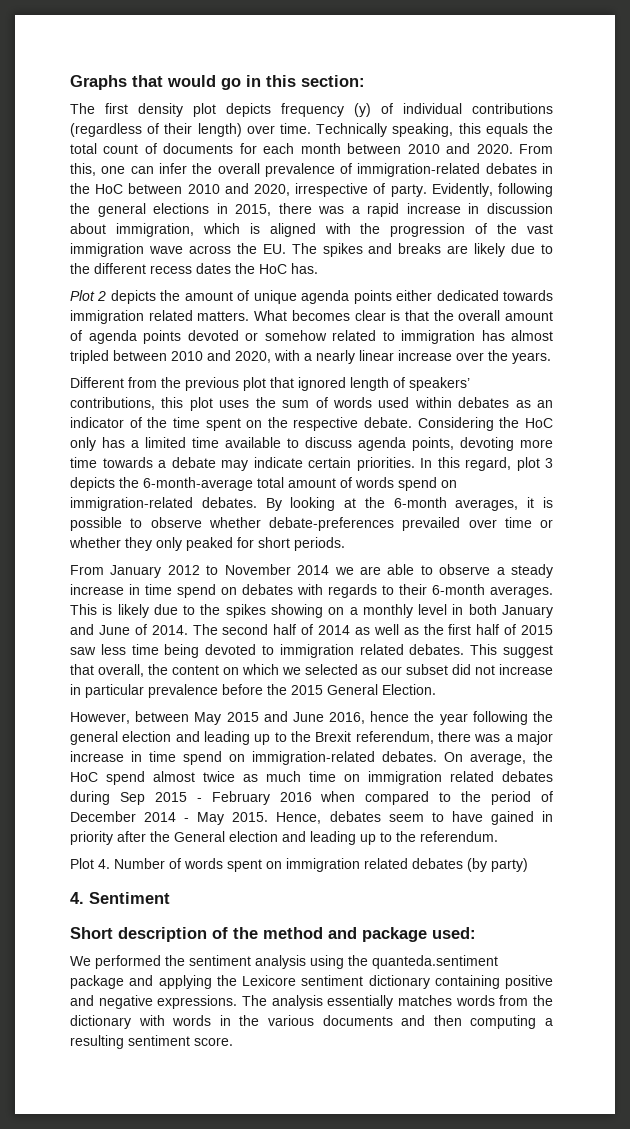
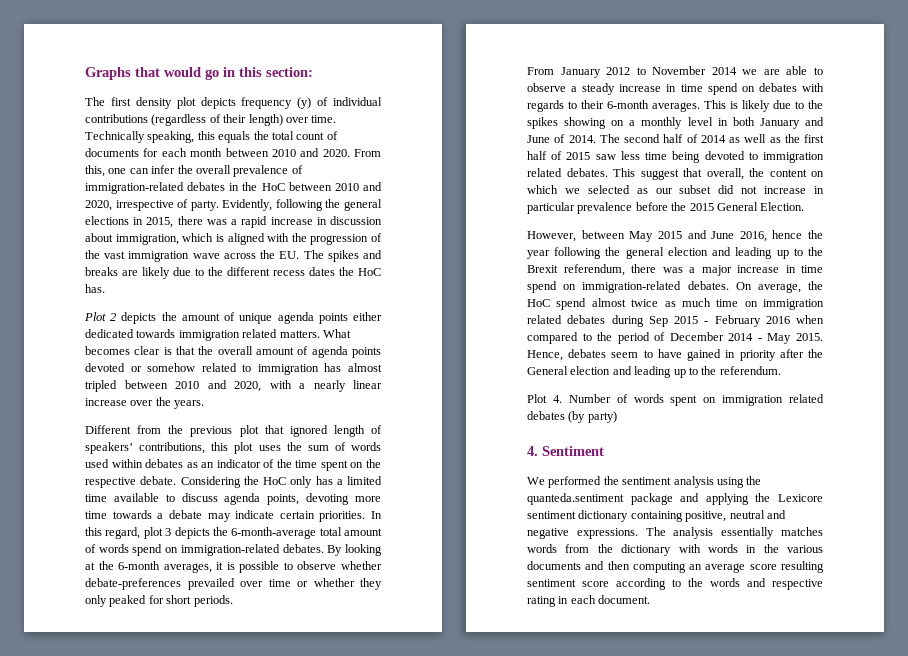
[70,927,476,942] // Short description of the method and package used: -> (604, 451) none
[505,975,553,989] positive -> [685,510,765,522] positive, neutral
[545,1018,553,1026] [70,1035,233,1049] a resulting sentiment score. -> [689,561,824,573] [527,578,823,590] [527,595,651,607] an average score resulting sentiment score according to the words and respective rating in each document.

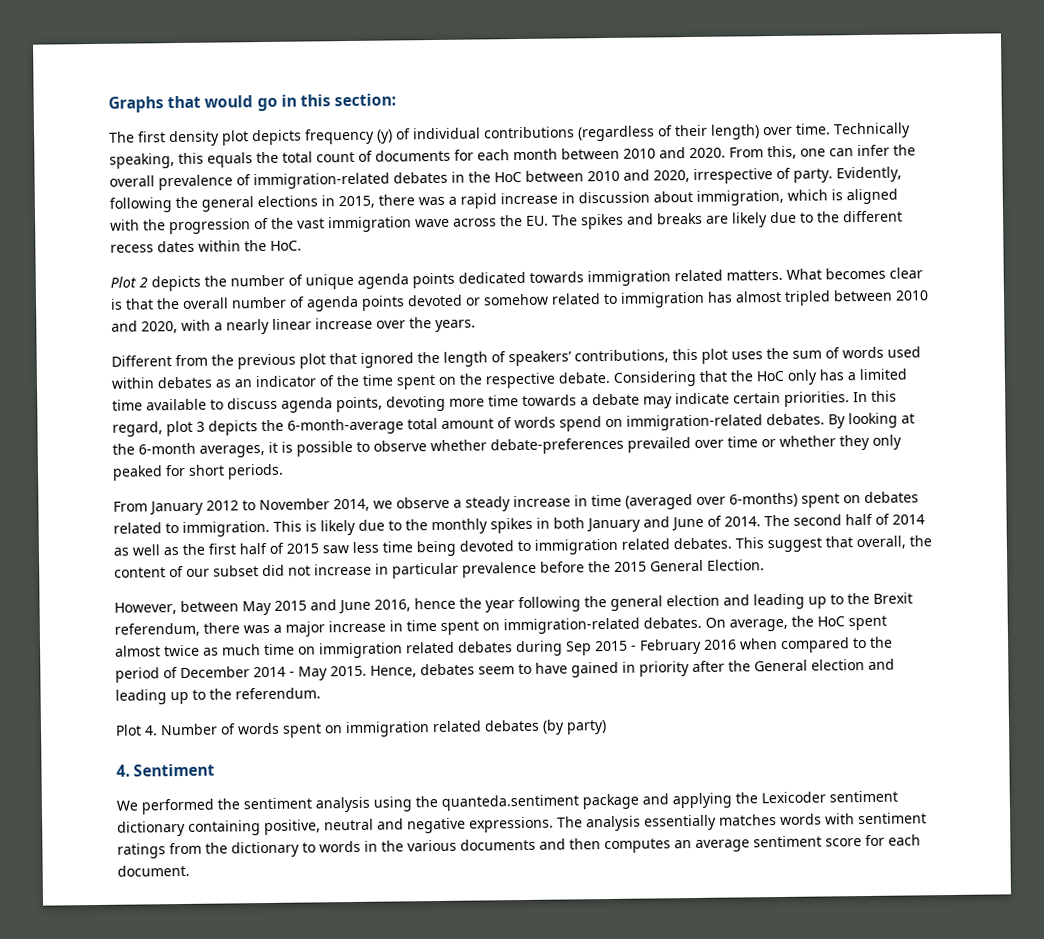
[339,267,381,276] [85,284,105,293] the HoC has. -> [198,239,302,252] within the HoC.
[181,313,220,321] amount -> [230,274,285,287] number
[353,312,383,321] either -> (455, 280) none
[256,347,294,355] amount -> [231,296,287,309] number
(328, 431) none -> [417,351,440,364] the
(241, 482) none -> [699,370,727,382] that
[711,66,823,75] 2014 we are able to -> [333,498,393,512] 2014, we
[707,83,824,95] [527,100,700,112] spend on debates with regards to their 6-month averages. -> [625,491,919,510] [113,520,270,537] (averaged over 6-months) spent on debates related to immigration.
[527,117,713,129] spikes showing on a monthly level -> [431,517,533,535] monthly spikes
[811,171,824,177] [527,185,648,194] on which we selected as -> [169,565,184,578] of
[527,281,557,293] spend -> [440,620,479,635] spent
[556,298,587,310] spend -> [848,615,887,631] spent
[778,494,823,502] Lexicore -> [761,791,826,804] Lexicoder
(557, 548) none -> [825,812,927,825] [117,843,166,859] with sentiment ratings
[678,544,701,553] with -> [302,842,316,853] to
[632,562,686,573] computing -> [604,838,671,854] computes
[749,561,824,573] [527,578,823,590] [527,596,569,607] score resulting sentiment score according to the words and respective rating in -> [753,834,885,848] sentiment score for

